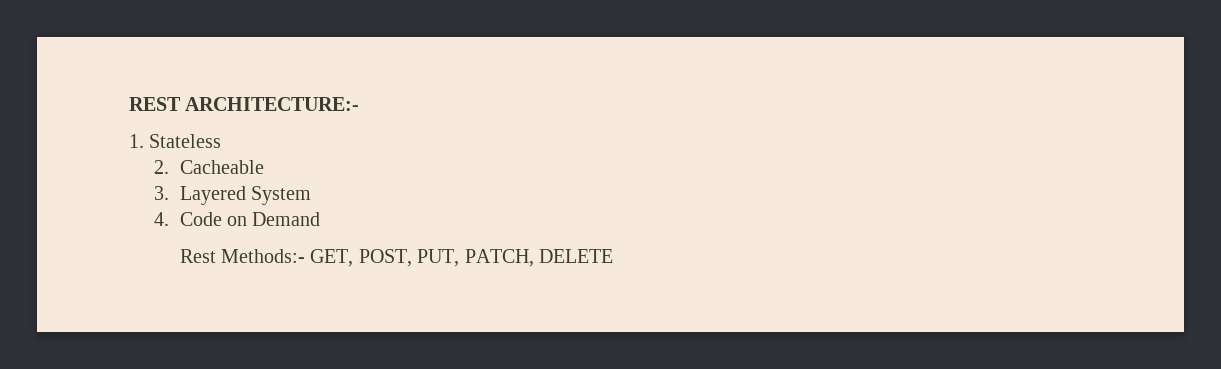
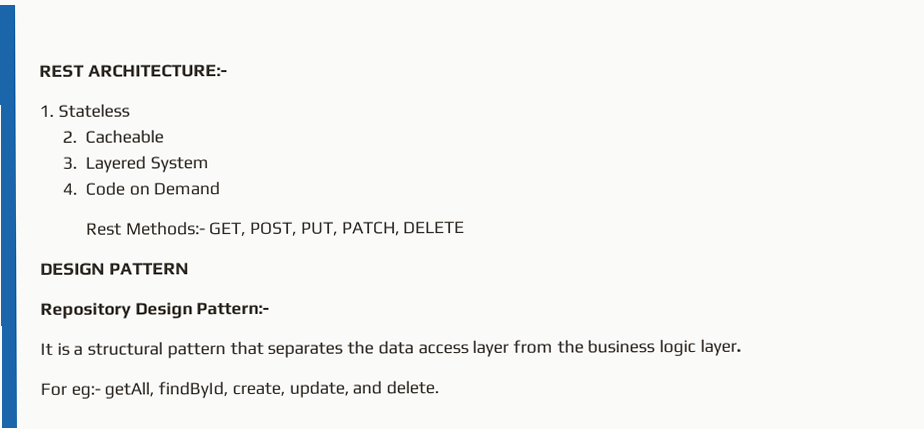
(613, 256) none -> [40,262,189,276] [40,301,271,319] [40,338,741,359] [40,380,440,399] // DESIGN PATTERN // Repository Design Pattern:- // It is a structural pattern that separates the data access layer from the business logic layer. // For eg:- getAll, findById, create, update, and delete.

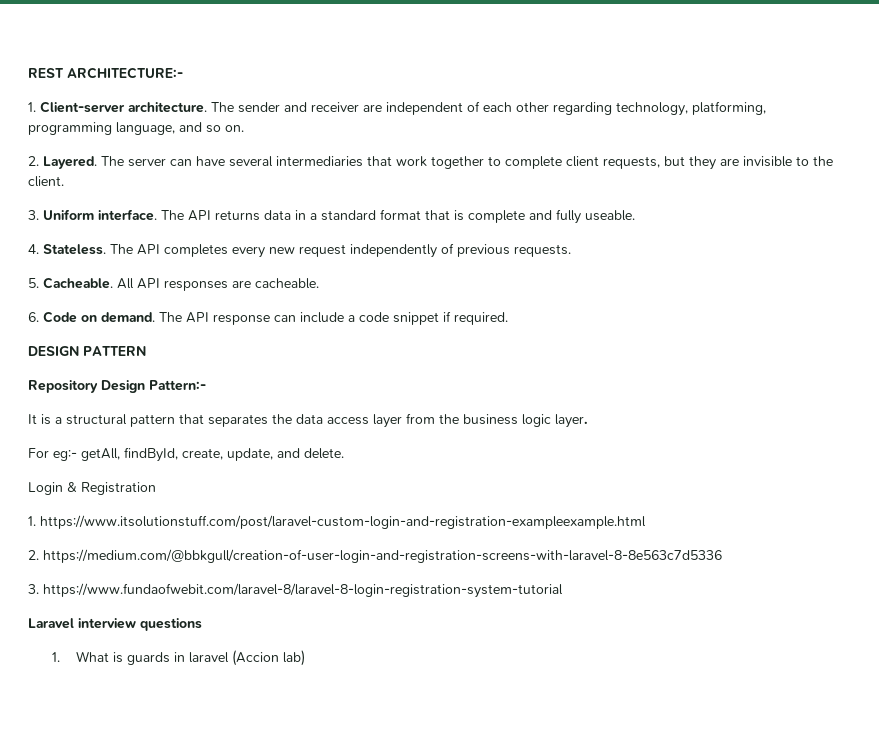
[57,103,130,118] [61,129,164,144] [61,155,209,173] [61,181,221,196] [85,220,466,237] Stateless // 2. Cacheable // 3. Layered System // 4. Code on Demand // Rest Methods:- GET, POST, PUT, PATCH, DELETE -> [40,101,766,116] [28,122,244,135] [28,156,833,170] [28,176,64,187] [28,209,635,224] [28,243,571,258] [28,277,319,291] [28,311,508,325] Client-server architecture. The sender and receiver are independent of each other regarding technology, platforming, programming language, and so on. // 2. Layered. The server can have several intermediaries that work together to complete client requests, but they are invisible to the client. // 3. Uniform interface. The API returns data in a standard format that is complete and fully useable. // 4. Stateless. The API completes every new request independently of previous requests. // 5. Cacheable. All API responses are cacheable. // 6. Code on demand. The API response can include a code snippet if required.
(440, 387) none -> [28,482,156,495] [28,515,646,529] [28,549,722,563] [28,583,563,598] [28,618,202,631] [51,650,305,666] // Login & Registration // 1. https://www.itsolutionstuff.com/post/laravel-custom-login-and-registration-exampleexample.html // 2. https://medium.com/@bbkgull/creation-of-user-login-and-registration-screens-with-laravel-8-8e563c7d5336 // 3. https://www.fundaofwebit.com/laravel-8/laravel-8-login-registration-system-tutorial // Laravel interview questions // 1. What is guards in laravel (Accion lab)

